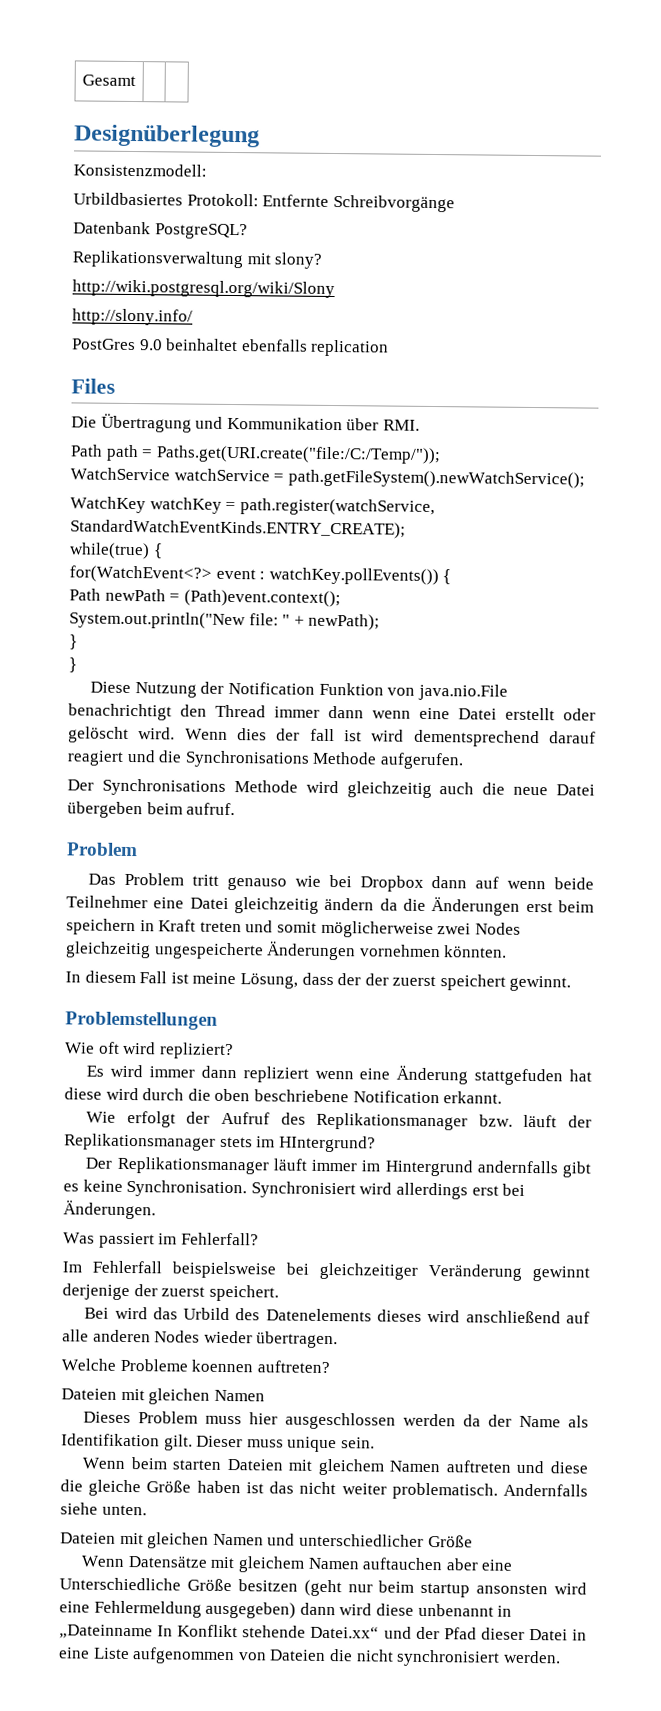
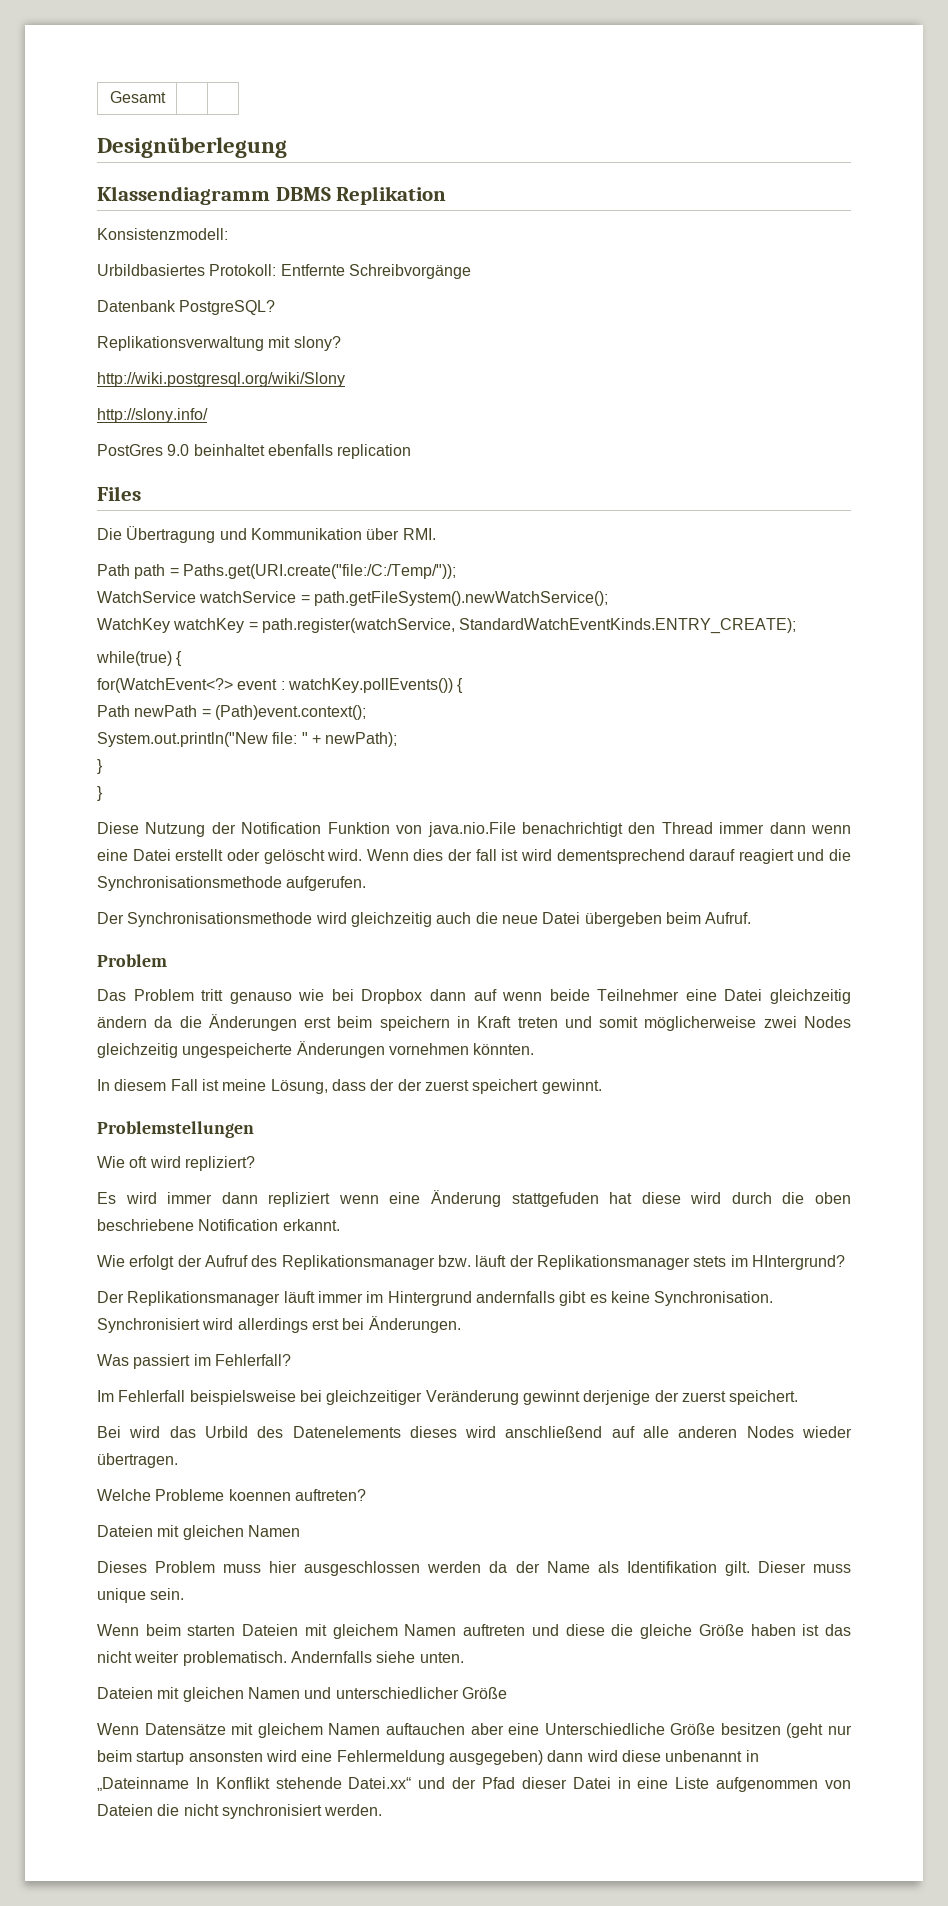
(260, 136) none -> [97,186,447,205] // Klassendiagramm DBMS Replikation
[184,750,378,768] Synchronisations Methode -> [97,876,282,891] Synchronisationsmethode
[101,778,298,796] Synchronisations Methode -> [127,912,313,927] Synchronisationsmethode
[186,802,236,816] aufruf. -> [705,912,752,924] Aufruf.

